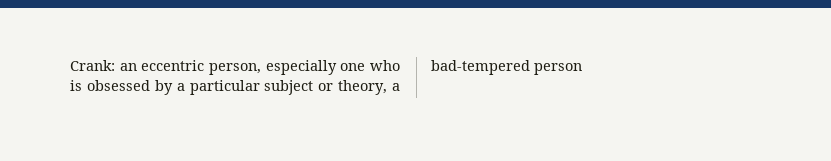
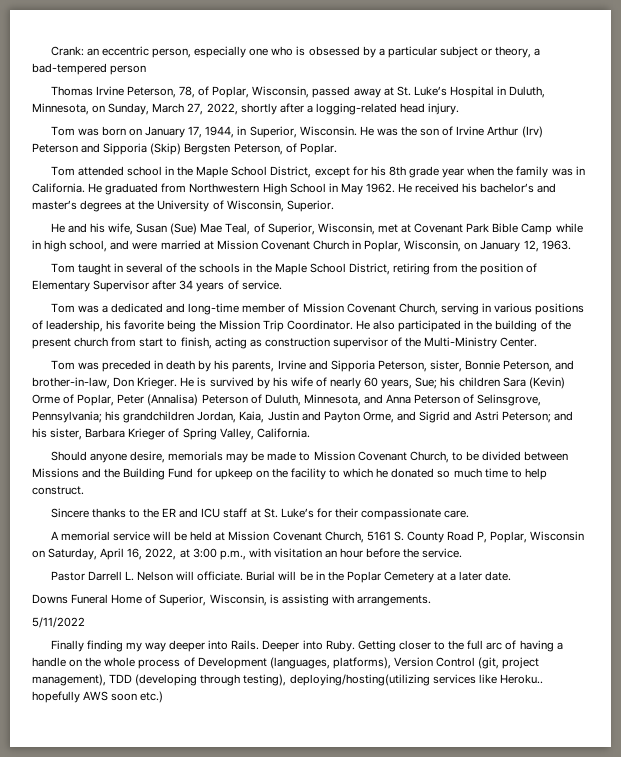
(582, 69) none -> [50,86,546,98] [32,103,460,115] [50,126,543,138] [32,143,337,155] [50,166,585,178] [32,183,557,195] [32,200,334,212] [50,223,583,235] [32,240,571,252] [50,263,538,275] [32,280,282,292] [50,303,585,315] [32,320,571,332] [32,337,538,349] [50,360,575,372] [32,377,565,389] [32,394,542,406] [32,411,574,423] [32,428,310,440] [50,451,569,463] [32,468,547,480] [32,486,84,495] [50,508,470,520] [50,531,585,543] [32,548,463,560] [50,571,512,583] [32,594,431,606] [32,617,85,628] [50,640,563,652] [32,657,540,669] [32,674,543,686] [32,691,164,703] // Thomas Irvine Peterson, 78, of Poplar, Wisconsin, passed away at St. Luke’s Hospital in Duluth, Minnesota, on Sunday, March 27, 2022, shortly after a logging-related head injury. // Tom was born on January 17, 1944, in Superior, Wisconsin. He was the son of Irvine Arthur (Irv) Peterson and Sipporia (Skip) Bergsten Peterson, of Poplar. // Tom attended school in the Maple School District, except for his 8th grade year when the family was in California. He graduated from Northwestern High School in May 1962. He received his bachelor’s and master’s degrees at the University of Wisconsin, Superior. // He and his wife, Susan (Sue) Mae Teal, of Superior, Wisconsin, met at Covenant Park Bible Camp while in high school, and were married at Mission Covenant Church in Poplar, Wisconsin, on January 12, 1963. // Tom taught in several of the schools in the Maple School District, retiring from the position of Elementary Supervisor after 34 years of service. // Tom was a dedicated and long-time member of Mission Covenant Church, serving in various positions of leadership, his favorite being the Mission Trip Coordinator. He also participated in the building of the present church from start to finish, acting as construction supervisor of the Multi-Ministry Center. // Tom was preceded in death by his parents, Irvine and Sipporia Peterson, sister, Bonnie Peterson, and brother-in-law, Don Krieger. He is survived by his wife of nearly 60 years, Sue; his children Sara (Kevin) Orme of Poplar, Peter (Annalisa) Peterson of Duluth, Minnesota, and Anna Peterson of Selinsgrove, Pennsylvania; his grandchildren Jordan, Kaia, Justin and Payton Orme, and Sigrid and Astri Peterson; and his sister, Barbara Krieger of Spring Valley, California. // Should anyone desire, memorials may be made to Mission Covenant Church, to be divided between Missions and the Building Fund for upkeep on the facility to which he donated so much time to help construct. // Sincere thanks to the ER and ICU staff at St. Luke’s for their compassionate care. // A memorial service will be held at Mission Covenant Church, 5161 S. County Road P, Poplar, Wisconsin on Saturday, April 16, 2022, at 3:00 p.m., with visitation an hour before the service. // Pastor Darrell L. Nelson will officiate. Burial will be in the Poplar Cemetery at a later date. // Downs Funeral Home of Superior, Wisconsin, is assisting with arrangements. // 5/11/2022 // Finally finding my way deeper into Rails. Deeper into Ruby. Getting closer to the full arc of having a handle on the whole process of Development (languages, platforms), Version Control (git, project management), TDD (developing through testing), deploying/hosting(utilizing services like Heroku.. hopefully AWS soon etc.)

